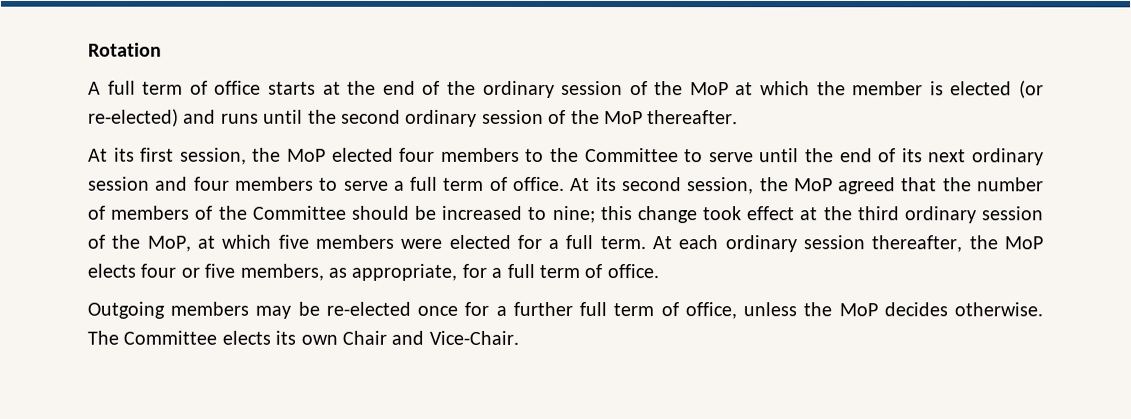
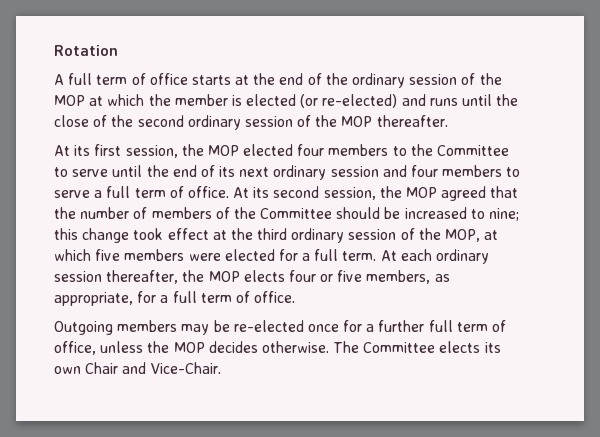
[689,82,729,96] MoP -> [54,95,85,106] MOP
(337, 116) none -> [54,115,134,127] close of the
[603,111,643,125] MoP -> [341,116,373,127] MOP
[287,148,326,162] MoP -> [207,145,239,156] MOP
[793,178,833,192] MoP -> [406,187,438,198] MOP
[146,235,191,252] MoP, -> [445,229,481,242] MOP,
[1003,236,1043,250] MoP -> [208,271,240,282] MOP
[838,303,878,317] MoP -> [173,342,205,353] MOP

